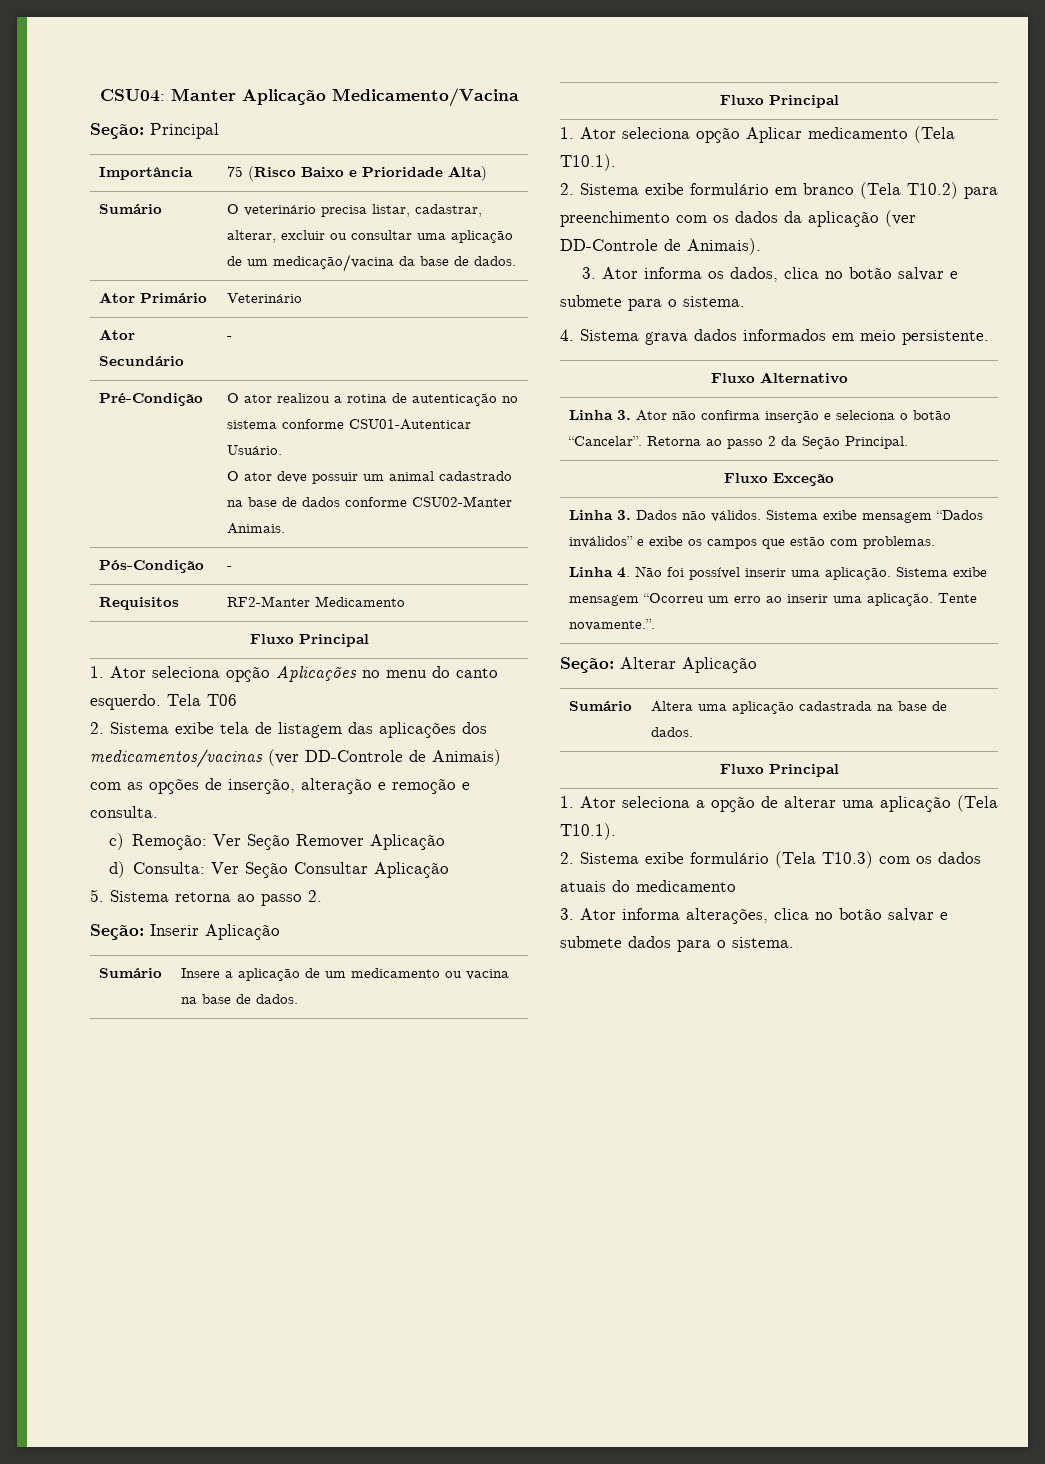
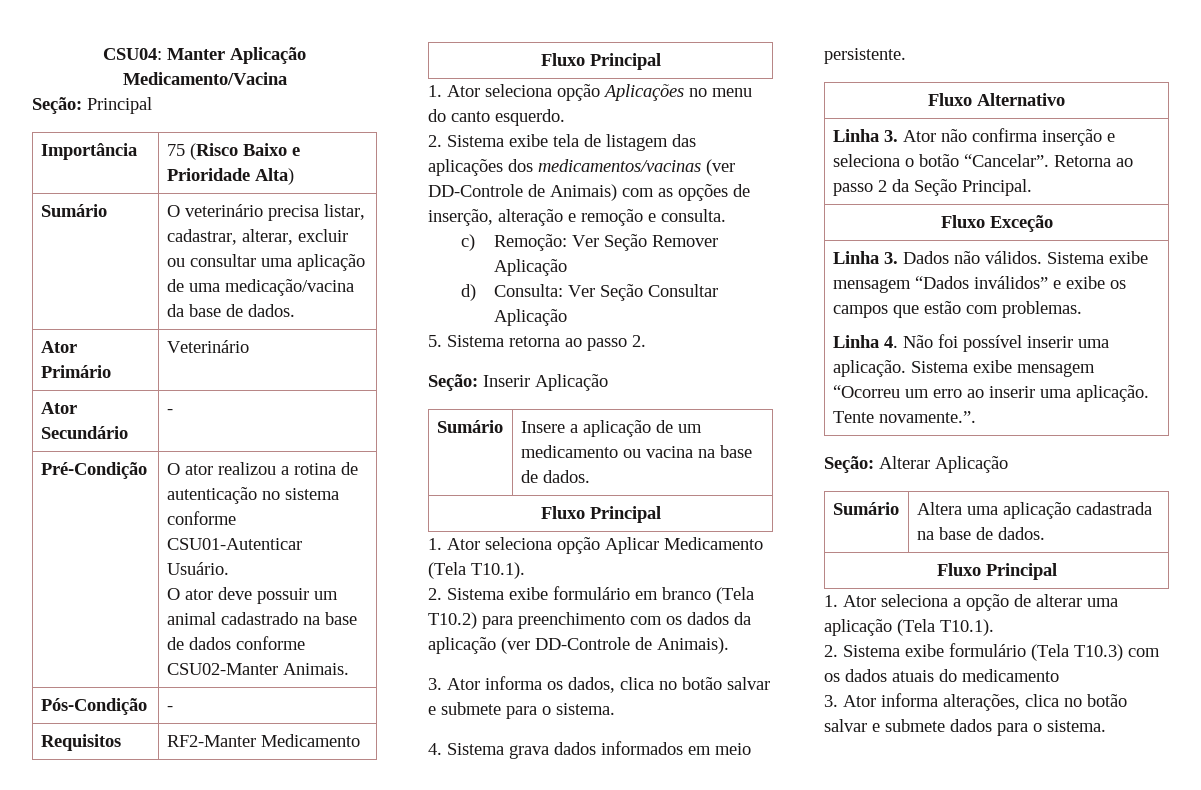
[247,259,269,266] um -> [188,283,220,292] uma
[167,694,237,706] Tela T06 -> (565, 117) none
[808,127,908,139] medicamento -> [664,537,763,550] Medicamento

